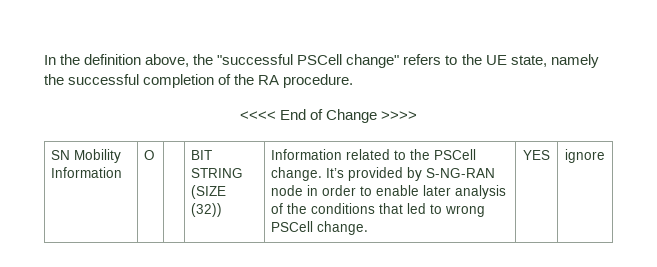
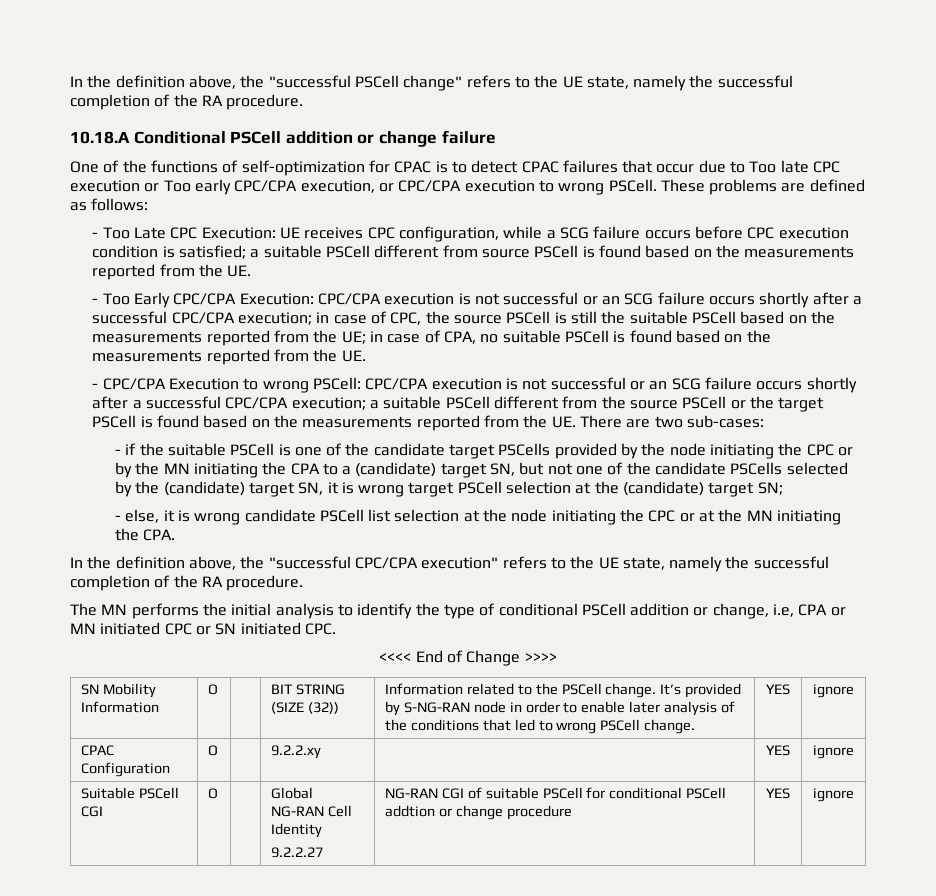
(354, 81) none -> [70,130,496,147] [70,160,841,176] [70,179,865,195] [70,198,149,211] [92,226,849,242] [92,245,855,259] [92,264,252,280] [92,292,862,308] [92,311,835,325] [92,330,771,346] [92,349,366,365] [92,377,857,393] [92,396,825,412] [92,415,764,431] [114,443,853,459] [114,462,848,478] [114,481,783,497] [114,509,841,525] [114,528,176,541] [70,556,829,572] [70,575,304,591] [70,603,846,619] [70,622,336,635] // 10.18.A Conditional PSCell addition or change failure // One of the functions of self-optimization for CPAC is to detect CPAC failures that occur due to Too late CPC execution or Too early CPC/CPA execution, or CPC/CPA execution to wrong PSCell. These problems are defined as follows: // - Too Late CPC Execution: UE receives CPC configuration, while a SCG failure occurs before CPC execution condition is satisfied; a suitable PSCell different from source PSCell is found based on the measurements reported from the UE. // - Too Early CPC/CPA Execution: CPC/CPA execution is not successful or an SCG failure occurs shortly after a successful CPC/CPA execution; in case of CPC, the source PSCell is still the suitable PSCell based on the measurements reported from the UE; in case of CPA, no suitable PSCell is found based on the measurements reported from the UE. // - CPC/CPA Execution to wrong PSCell: CPC/CPA execution is not successful or an SCG failure occurs shortly after a successful CPC/CPA execution; a suitable PSCell different from the source PSCell or the target PSCell is found based on the measurements reported from the UE. There are two sub-cases: // - if the suitable PSCell is one of the candidate target PSCells provided by the node initiating the CPC or by the MN initiating the CPA to a (candidate) target SN, but not one of the candidate PSCells selected by the (candidate) target SN, it is wrong target PSCell selection at the (candidate) target SN; // - else, it is wrong candidate PSCell list selection at the node initiating the CPC or at the MN initiating the CPA. // In the definition above, the "successful CPC/CPA execution" refers to the UE state, namely the successful completion of the RA procedure. // The MN performs the initial analysis to identify the type of conditional PSCell addition or change, i.e, CPA or MN initiated CPC or SN initiated CPC.
(605, 156) none -> [80,745,114,756] [80,762,170,777] [207,745,218,756] [270,745,321,759] [766,745,790,756] [813,745,854,759] [80,787,179,799] [80,806,103,817] [207,788,218,799] [270,787,313,799] [270,805,352,817] [270,823,322,838] [270,847,323,858] [384,787,727,799] [384,805,572,820] [766,788,790,799] [813,788,854,802] // CPAC Configuration | O | | 9.2.2.xy | | YES | ignore // Suitable PSCell CGI | O | | Global NG-RAN Cell Identity // 9.2.2.27 | NG-RAN CGI of suitable PSCell for conditional PSCell addtion or change procedure | YES | ignore

